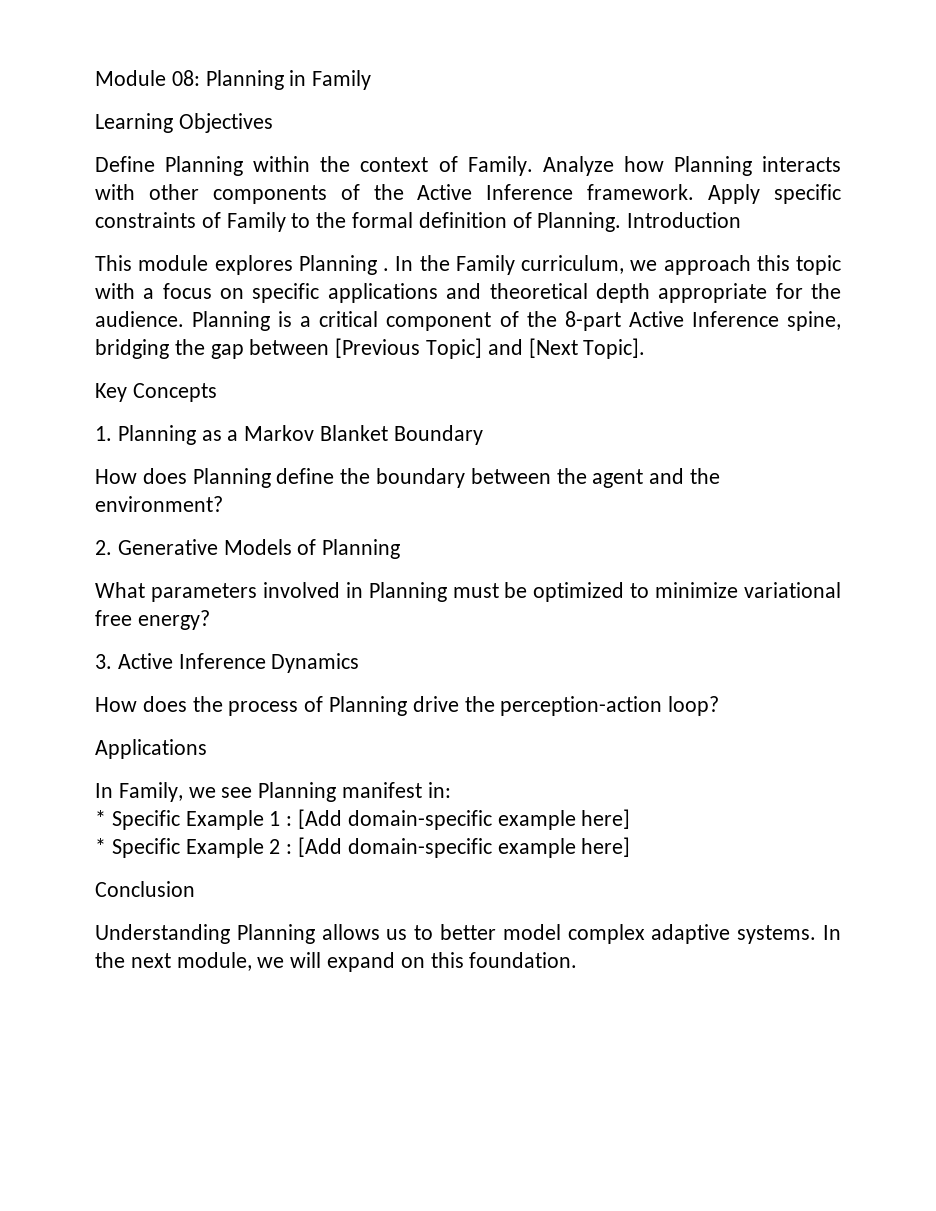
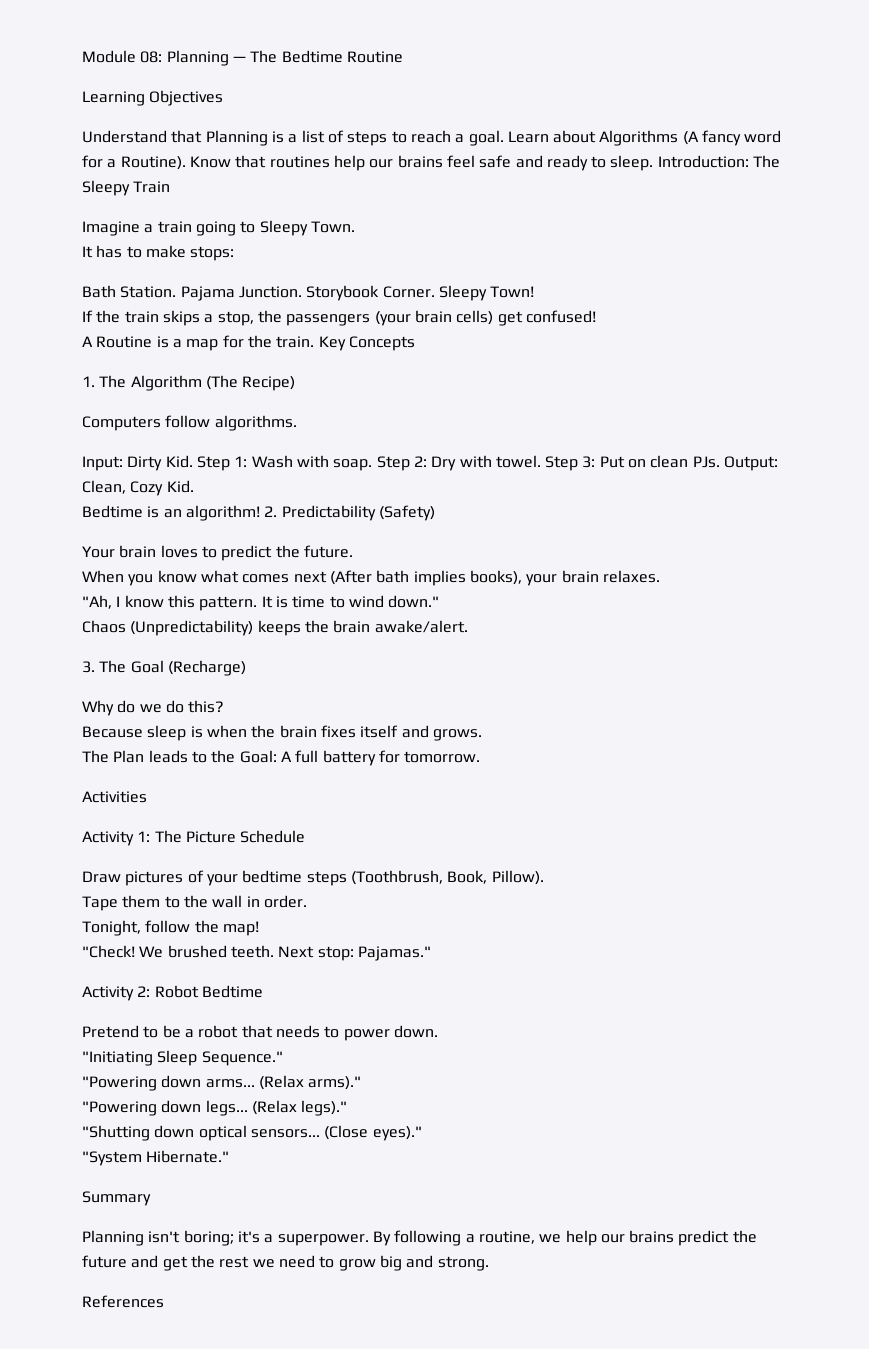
[289,70,372,90] [95,113,273,133] [95,156,842,176] [95,184,842,204] [95,212,742,232] [95,255,841,275] [95,283,842,303] [95,311,841,331] [95,338,646,359] [95,383,217,402] [95,425,483,445] [95,468,721,488] [95,496,223,512] [95,539,401,559] [95,582,841,602] [95,610,210,630] [95,653,360,673] [95,696,720,716] [95,739,207,759] [95,782,451,802] [95,809,631,830] [95,837,631,858] [95,881,195,897] [95,924,841,944] [95,952,578,972] in Family // Learning Objectives // Define Planning within the context of Family. Analyze how Planning interacts with other components of the Active Inference framework. Apply specific constraints of Family to the formal definition of Planning. Introduction // This module explores Planning . In the Family curriculum, we approach this topic with a focus on specific applications and theoretical depth appropriate for the audience. Planning is a critical component of the 8-part Active Inference spine, bridging the gap between [Previous Topic] and [Next Topic]. // Key Concepts // 1. Planning as a Markov Blanket Boundary // How does Planning define the boundary between the agent and the environment? // 2. Generative Models of Planning // What parameters involved in Planning must be optimized to minimize variational free energy? // 3. Active Inference Dynamics // How does the process of Planning drive the perception-action loop? // Applications // In Family, we see Planning manifest in: // * Specific Example 1 : [Add domain-specific example here] // * Specific Example 2 : [Add domain-specific example here] // Conclusion // Understanding Planning allows us to better model complex adaptive systems. In the next module, we will expand on this foundation. -> [232,50,403,63] [82,90,224,106] [82,130,782,146] [82,155,781,171] [82,180,171,196] [82,220,355,236] [82,245,235,261] [82,285,535,301] [82,310,596,326] [82,335,415,351] [82,375,296,391] [82,415,297,431] [82,455,779,471] [82,480,194,496] [82,505,435,521] [82,545,353,561] [82,570,660,586] [82,595,440,611] [82,620,468,636] [82,660,246,676] [82,700,225,716] [82,725,482,741] [82,750,481,766] [82,791,147,803] [82,830,306,846] [82,870,544,886] [82,895,307,911] [82,920,259,936] [82,945,431,961] [82,985,263,1001] [82,1025,438,1041] [82,1050,283,1066] [82,1075,362,1091] [82,1100,348,1116] [82,1125,422,1141] [82,1150,230,1166] [82,1191,151,1206] [82,1230,757,1246] [82,1255,489,1271] [82,1295,164,1308] — The Bedtime Routine // Learning Objectives // Understand that Planning is a list of steps to reach a goal. Learn about Algorithms (A fancy word for a Routine). Know that routines help our brains feel safe and ready to sleep. Introduction: The Sleepy Train // Imagine a train going to Sleepy Town. // It has to make stops: // Bath Station. Pajama Junction. Storybook Corner. Sleepy Town! // If the train skips a stop, the passengers (your brain cells) get confused! // A Routine is a map for the train. Key Concepts // 1. The Algorithm (The Recipe) // Computers follow algorithms. // Input: Dirty Kid. Step 1: Wash with soap. Step 2: Dry with towel. Step 3: Put on clean PJs. Output: Clean, Cozy Kid. // Bedtime is an algorithm! 2. Predictability (Safety) // Your brain loves to predict the future. // When you know what comes next (After bath implies books), your brain relaxes. // "Ah, I know this pattern. It is time to wind down." // Chaos (Unpredictability) keeps the brain awake/alert. // 3. The Goal (Recharge) // Why do we do this? // Because sleep is when the brain fixes itself and grows. // The Plan leads to the Goal: A full battery for tomorrow. // Activities // Activity 1: The Picture Schedule // Draw pictures of your bedtime steps (Toothbrush, Book, Pillow). // Tape them to the wall in order. // Tonight, follow the map! // "Check! We brushed teeth. Next stop: Pajamas." // Activity 2: Robot Bedtime // Pretend to be a robot that needs to power down. // "Initiating Sleep Sequence." // "Powering down arms... (Relax arms)." // "Powering down legs... (Relax legs)." // "Shutting down optical sensors... (Close eyes)." // "System Hibernate." // Summary // Planning isn't boring; it's a superpower. By following a routine, we help our brains predict the future and get the rest we need to grow big and strong. // References

